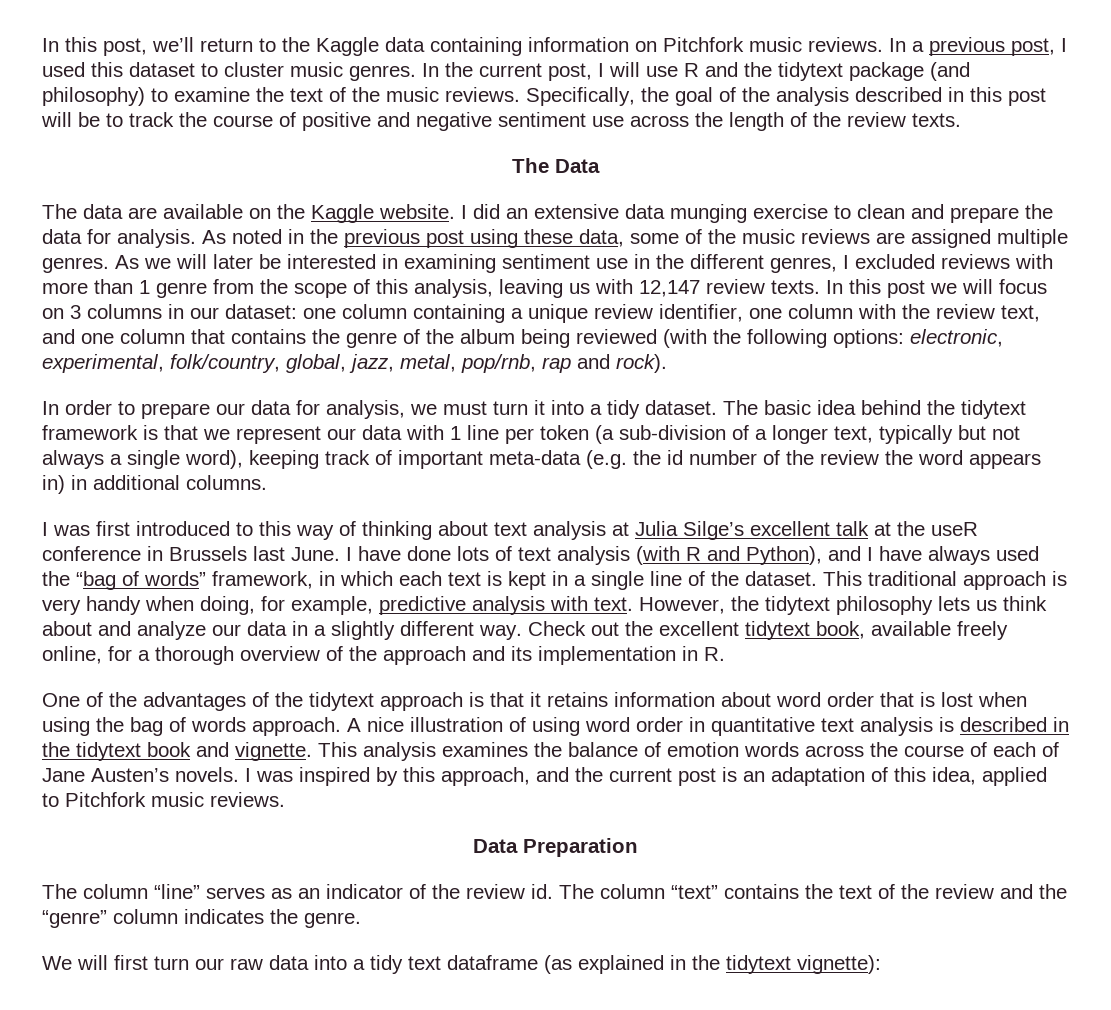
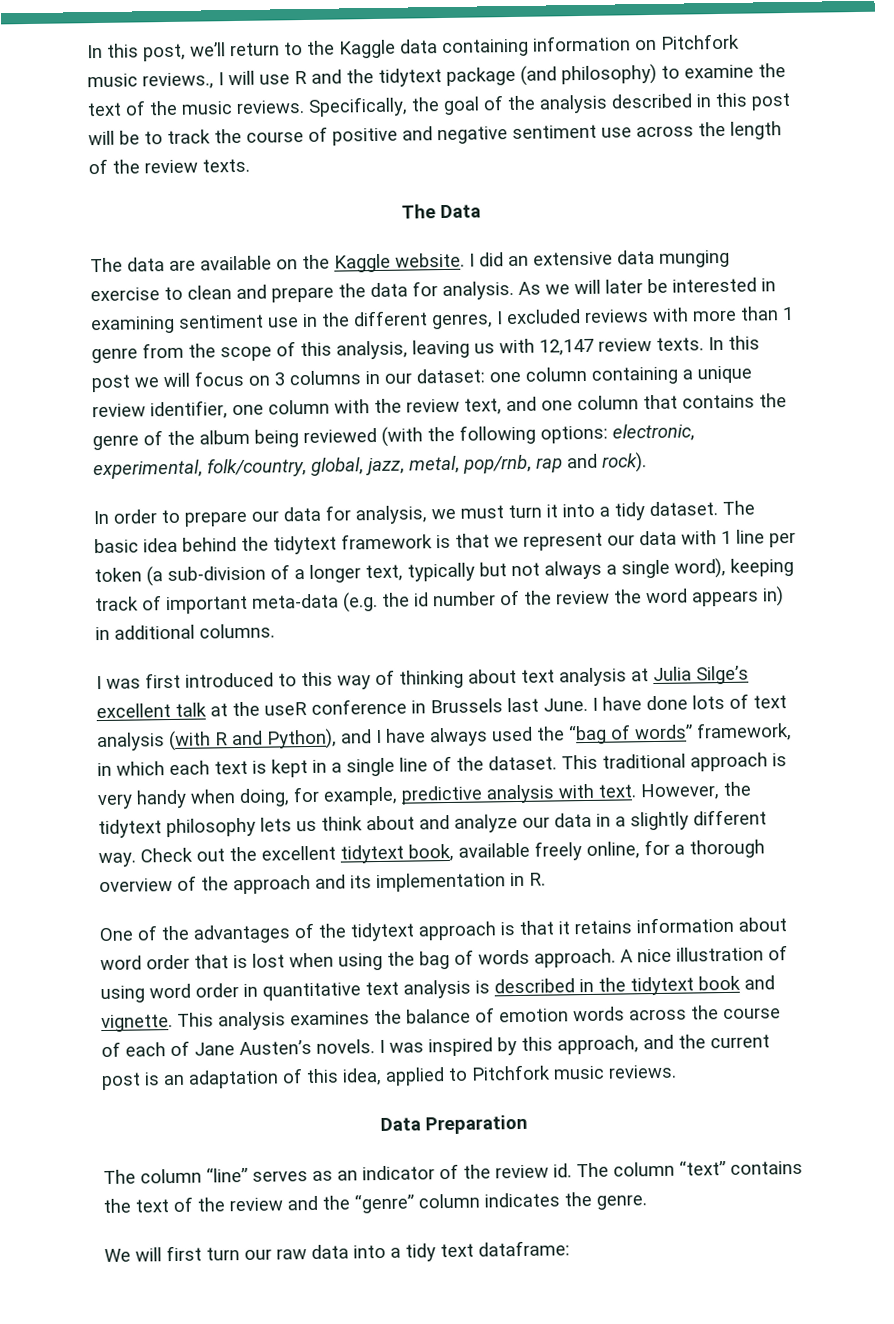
[808,37,1067,56] [42,62,592,81] reviews. In a previous post, I used this dataset to cluster music genres. In the current post, -> [142,72,214,90] reviews.,
[232,229,1068,248] [42,255,139,273] noted in the previous post using these data, some of the music reviews are assigned multiple genres. As -> (541, 288) none
[447,955,881,974] dataframe (as explained in the tidytext vignette): -> [478,1240,570,1257] dataframe:

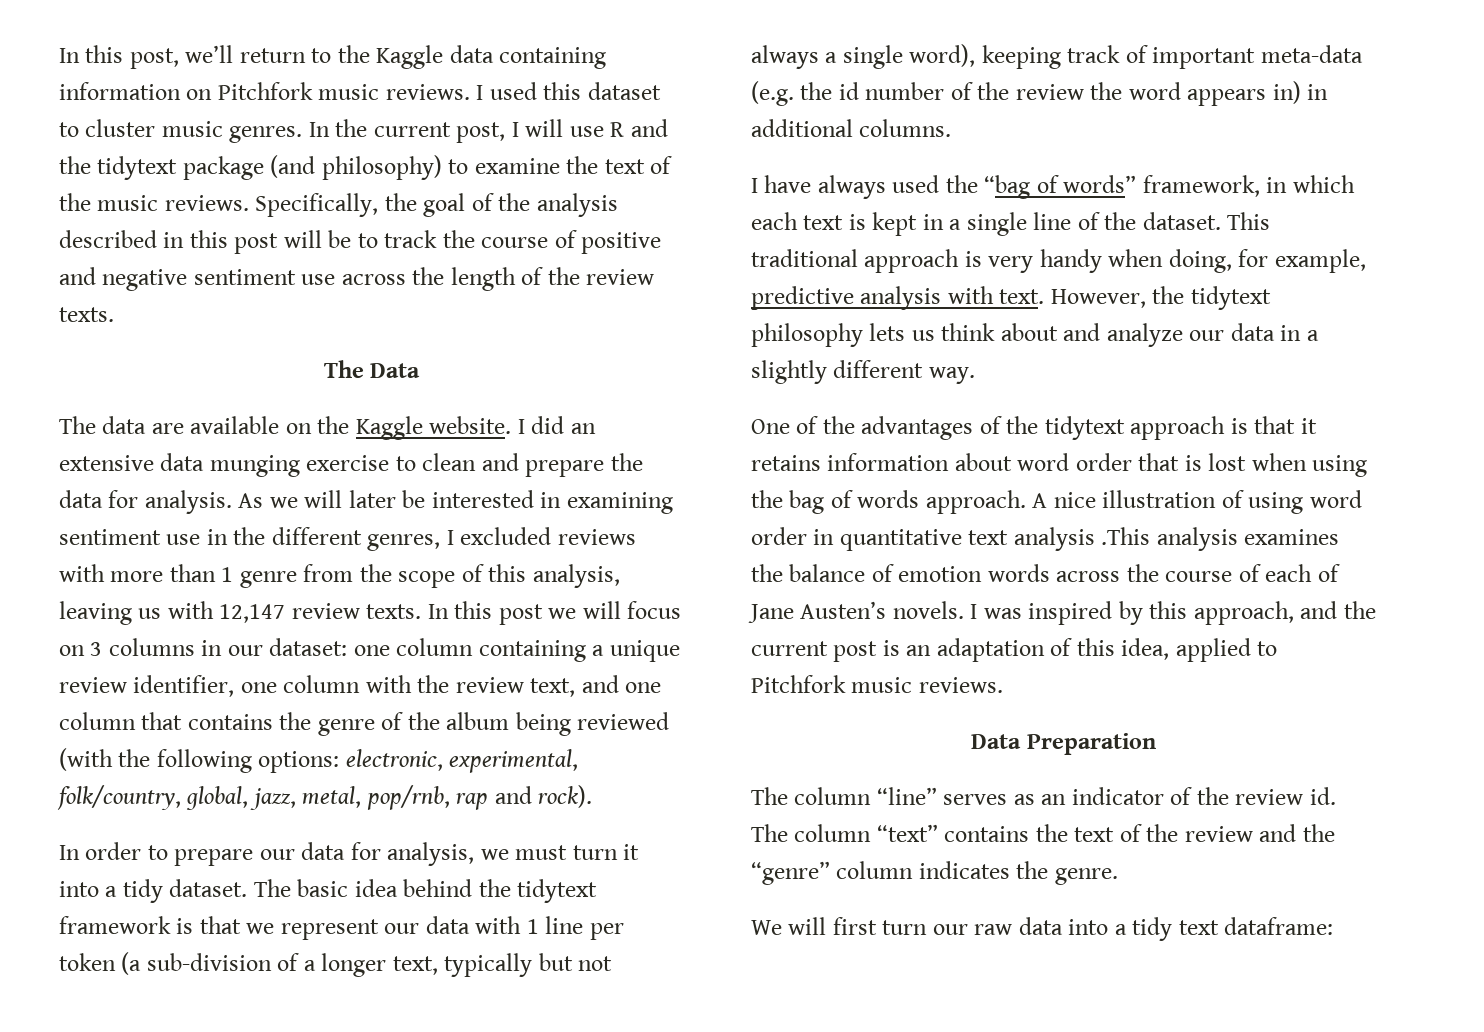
[142,72,214,90] reviews., -> [385,82,661,100] [59,119,506,143] reviews. I used this dataset to cluster music genres. In the current post,
[106,665,749,690] [96,693,787,719] [96,728,382,752] was first introduced to this way of thinking about text analysis at Julia Silge’s excellent talk at the useR conference in Brussels last June. I have done lots of text analysis (with R and Python), and I -> (758, 185) none
[140,839,765,864] [99,872,546,895] Check out the excellent tidytext book, available freely online, for a thorough overview of the approach and its implementation in R. -> (975, 375) none
[475,975,775,996] [101,1012,214,1033] is described in the tidytext book and vignette. This -> [1101,527,1151,545] .This

